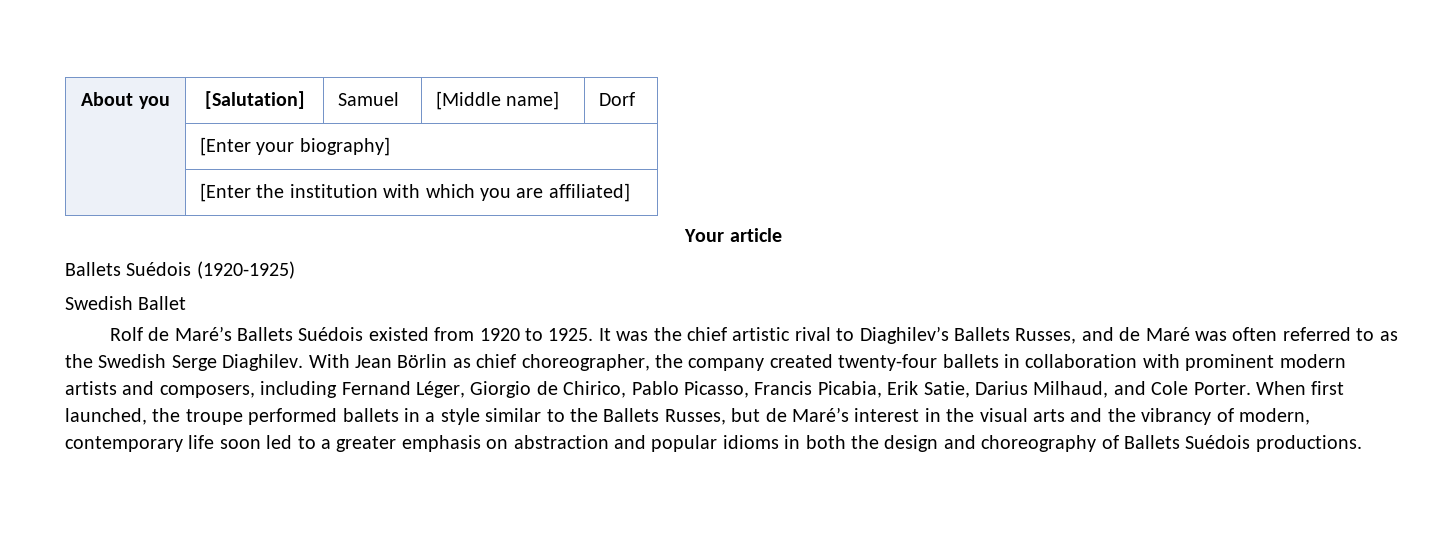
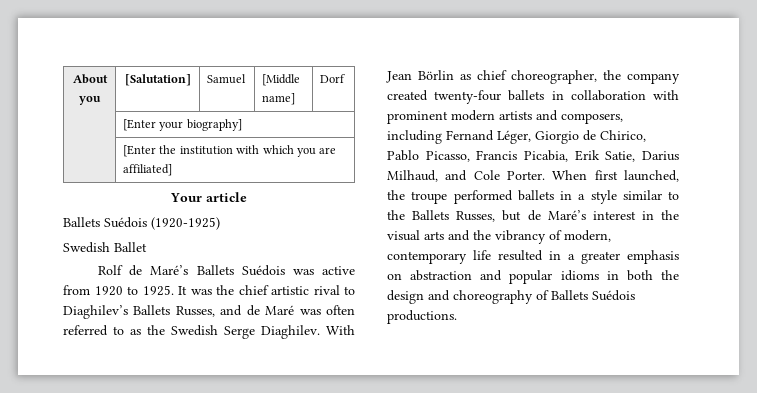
[368,327,429,341] existed -> [292,266,355,275] was active
[219,435,316,449] soon led to -> [498,250,561,261] resulted in

